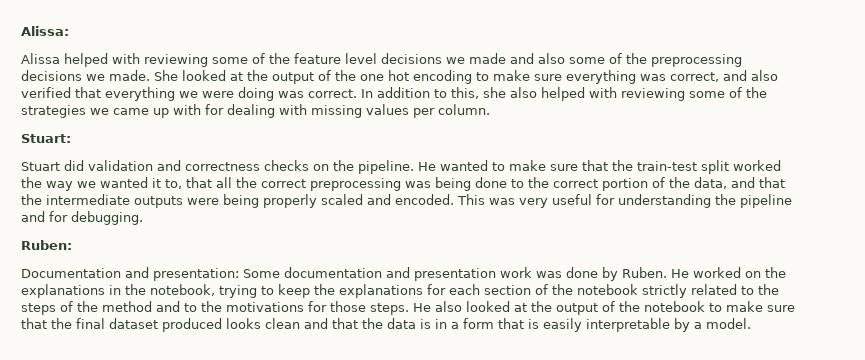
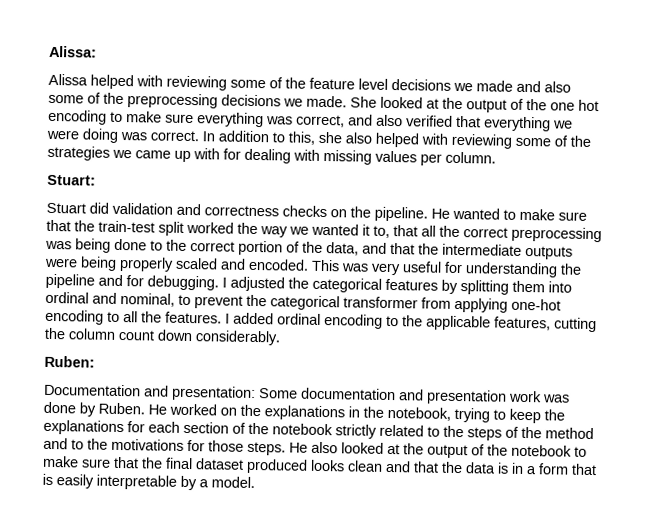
(143, 218) none -> [222,276,572,295] [45,291,561,313] [45,309,597,333] [44,327,281,346] I adjusted the categorical features by splitting them into ordinal and nominal, to prevent the categorical transformer from applying one-hot encoding to all the features. I added ordinal encoding to the applicable features, cutting the column count down considerably.

